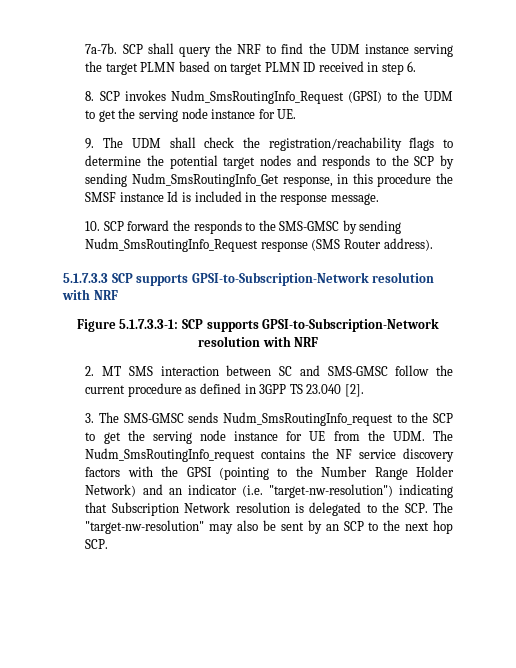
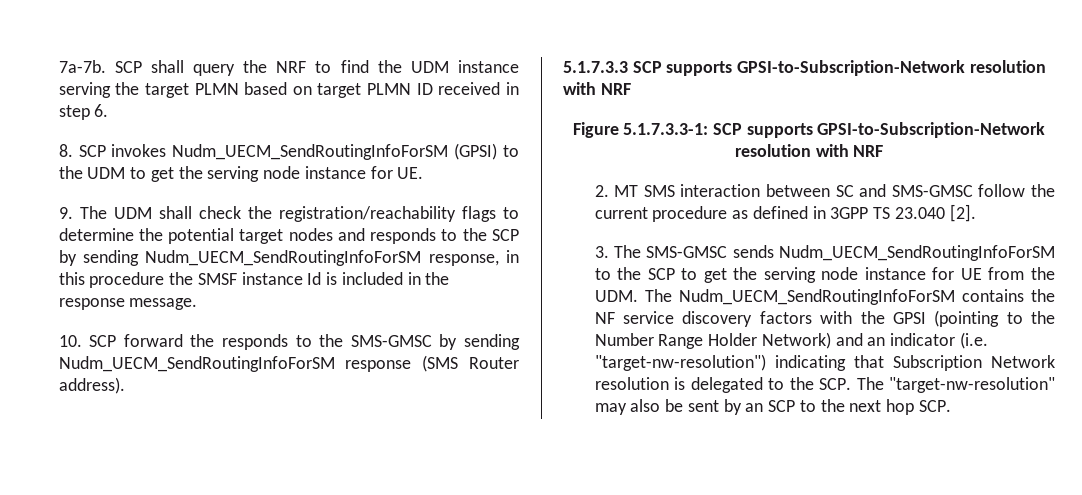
[170,90,344,104] Nudm_SmsRoutingInfo_Request -> [172,144,449,160] Nudm_UECM_SendRoutingInfoForSM
[132,173,280,187] Nudm_SmsRoutingInfo_Get -> [145,250,422,266] Nudm_UECM_SendRoutingInfoForSM
[85,238,259,252] Nudm_SmsRoutingInfo_Request -> [58,356,335,372] Nudm_UECM_SendRoutingInfoForSM
[223,412,394,426] Nudm_SmsRoutingInfo_request -> [779,245,1055,261] Nudm_UECM_SendRoutingInfoForSM
[85,448,256,462] Nudm_SmsRoutingInfo_request -> [678,289,955,305] Nudm_UECM_SendRoutingInfoForSM

